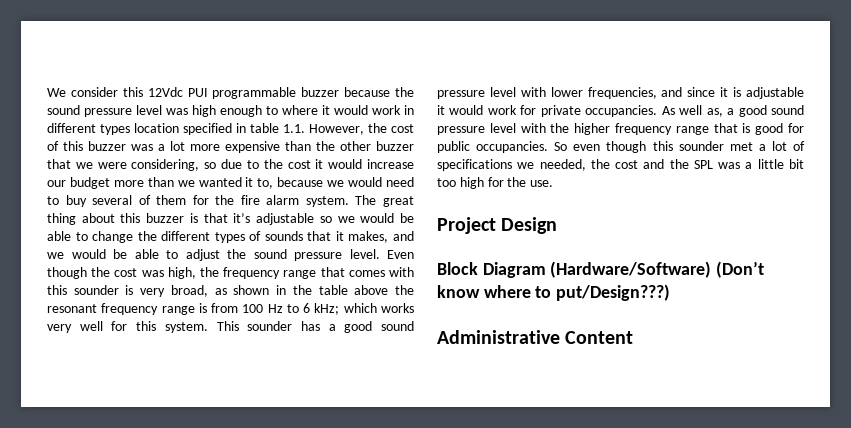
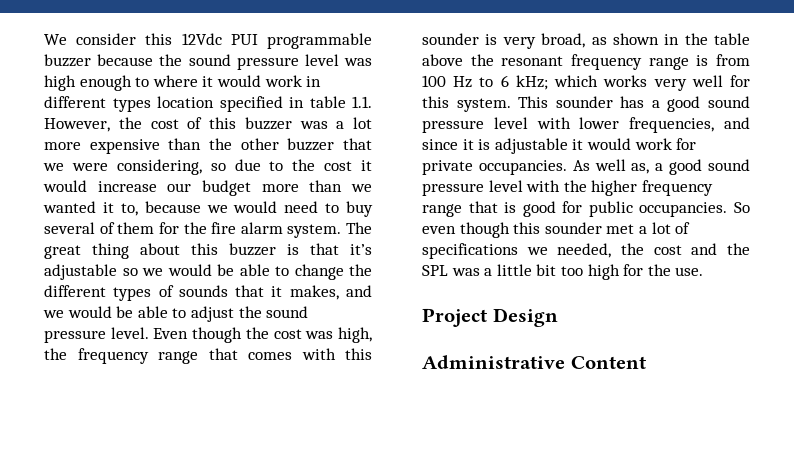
[437,261,765,278] [437,284,671,301] // Block Diagram (Hardware/Software) (Don’t know where to put/Design???) -> (558, 317) none

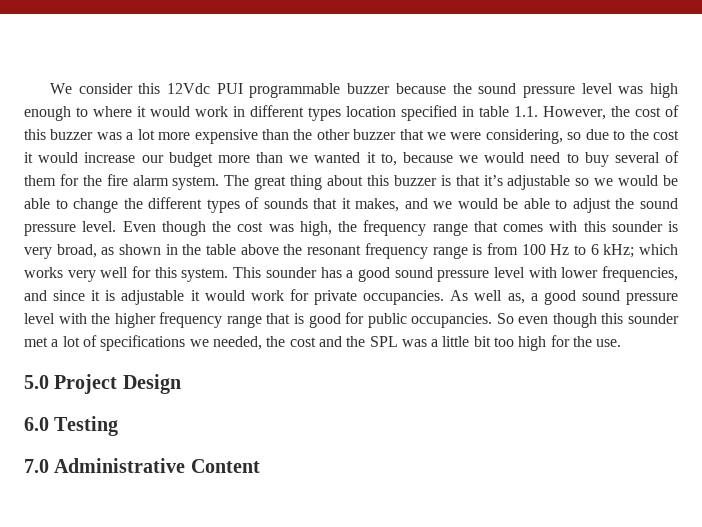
(704, 271) none -> [24,375,49,389] 5.0
(558, 317) none -> [24,416,119,436] [24,459,49,473] 6.0 Testing // 7.0

